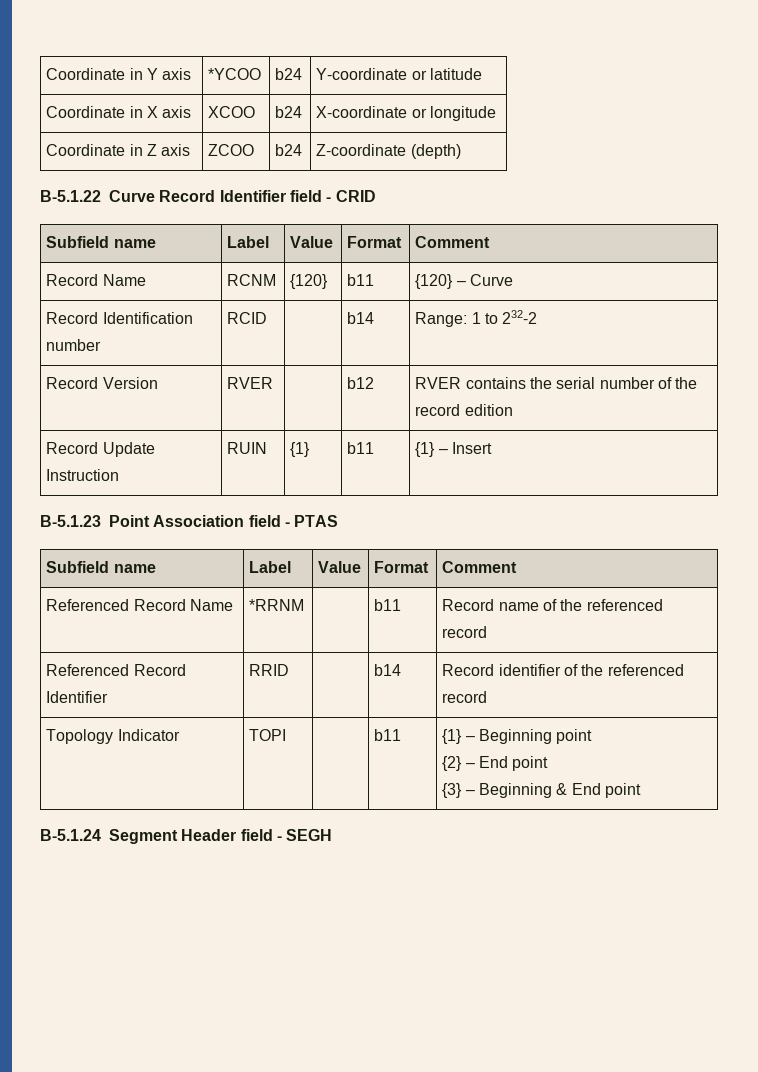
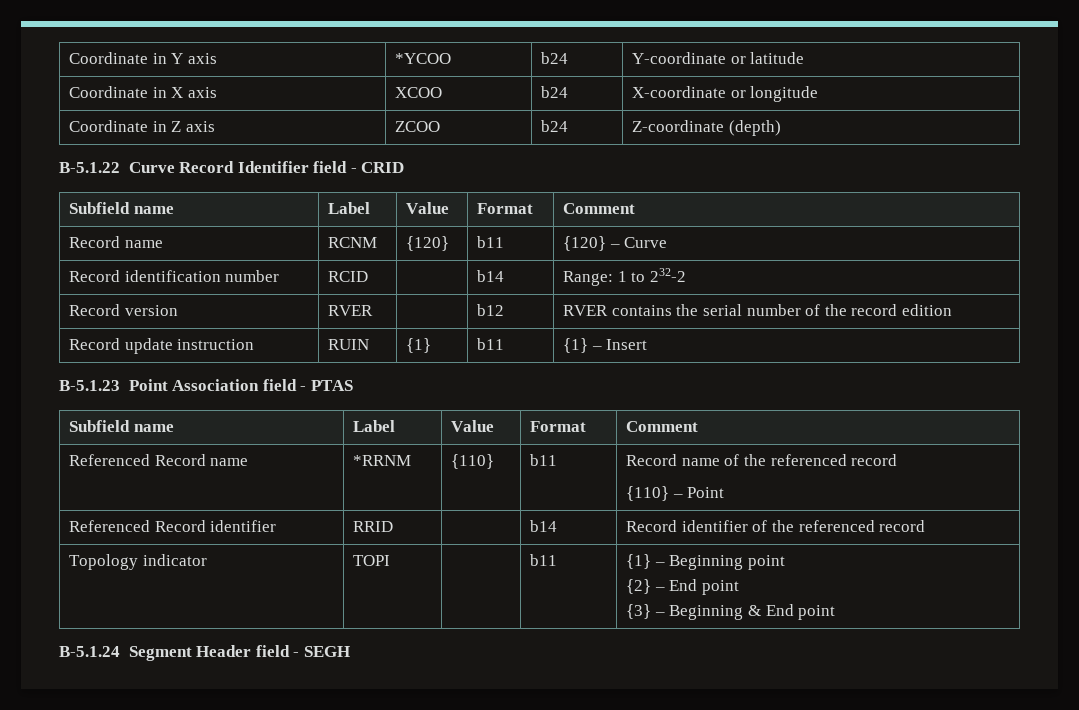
[102,274,146,286] Name -> [124,240,163,248] name
[102,312,193,324] Identification -> [124,270,221,282] identification
[102,377,158,389] Version -> [124,305,178,316] version
[102,442,155,457] [46,469,120,481] Update Instruction -> [124,338,255,354] update instruction
[190,599,234,611] Name -> [210,458,249,466] name
(305, 605) none -> [451,454,495,469] {110}
[46,664,186,676] [46,691,109,703] // Referenced Record Identifier -> [626,486,725,501] [69,520,277,532] // {110} – Point // Referenced Record identifier
[117,729,180,741] Indicator -> [142,554,207,566] indicator

